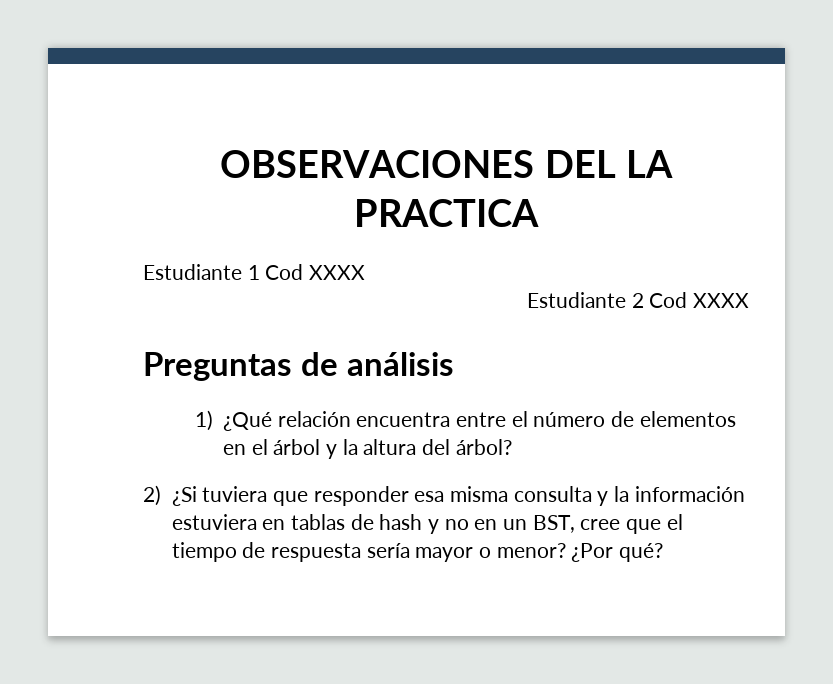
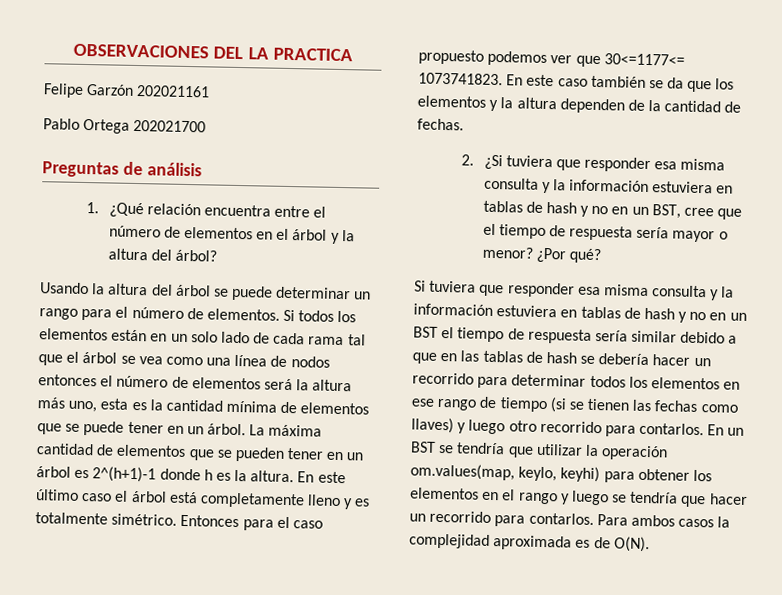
[143,264,366,280] [526,292,749,308] Estudiante 1 Cod XXXX // Estudiante 2 Cod XXXX -> [43,83,211,98] [43,118,207,134] Felipe Garzón 202021161 // Pablo Ortega 202021700
[194,410,213,431] 1) -> [86,202,100,214] 1.
[143,485,161,506] 2) -> [40,282,372,301] [39,306,357,323] [39,328,366,346] [38,351,330,368] [38,374,353,392] [37,397,370,415] [37,421,323,437] [36,443,364,462] [36,466,346,484] [35,489,371,510] [35,512,323,531] [418,49,685,68] [418,72,735,93] [417,95,742,114] [417,118,464,131] [461,154,475,166] Usando la altura del árbol se puede determinar un rango para el número de elementos. Si todos los elementos están en un solo lado de cada rama tal que el árbol se vea como una línea de nodos entonces el número de elementos será la altura más uno, esta es la cantidad mínima de elementos que se puede tener en un árbol. La máxima cantidad de elementos que se pueden tener en un árbol es 2^(h+1)-1 donde h es la altura. En este último caso el árbol está completamente lleno y es totalmente simétrico. Entonces para el caso propuesto podemos ver que 30<=1177<= 1073741823. En este caso también se da que los elementos y la altura dependen de la cantidad de fechas. // 2.
(663, 552) none -> [414,280,735,301] [413,303,747,323] [413,326,738,344] [412,350,711,367] [412,372,741,390] [411,396,738,413] [411,417,745,437] [410,441,669,461] [410,463,712,483] [410,487,748,508] [409,510,731,528] [409,533,650,553] // Si tuviera que responder esa misma consulta y la información estuviera en tablas de hash y no en un BST el tiempo de respuesta sería similar debido a que en las tablas de hash se debería hacer un recorrido para determinar todos los elementos en ese rango de tiempo (si se tienen las fechas como llaves) y luego otro recorrido para contarlos. En un BST se tendría que utilizar la operación om.values(map, keylo, keyhi) para obtener los elementos en el rango y luego se tendría que hacer un recorrido para contarlos. Para ambos casos la complejidad aproximada es de O(N).

